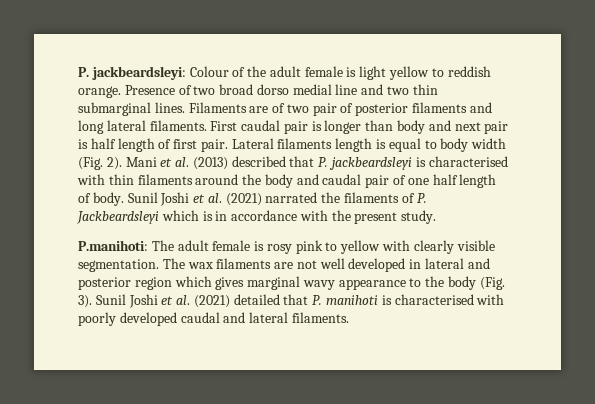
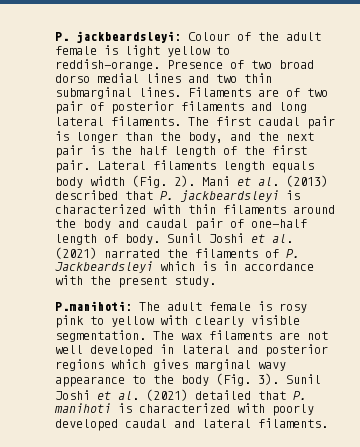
[447,66,491,77] [78,86,121,98] reddish orange. -> [55,59,160,71] reddish-orange.
[335,84,358,95] line -> [146,73,181,83] lines
[210,121,238,131] First -> [188,116,251,126] The first
[397,120,451,134] body and -> [160,132,279,143] the body, and the
[90,138,172,152] half length of -> [111,146,265,157] the half length of the
[376,138,437,152] is equal to -> [272,161,314,173] equals
[428,156,508,167] characterised -> [55,204,146,214] characterized
[407,174,458,185] one half -> [251,219,307,228] one-half
[134,277,172,290] region -> [55,359,104,371] regions
[394,294,474,305] characterised -> [139,403,230,413] characterized

